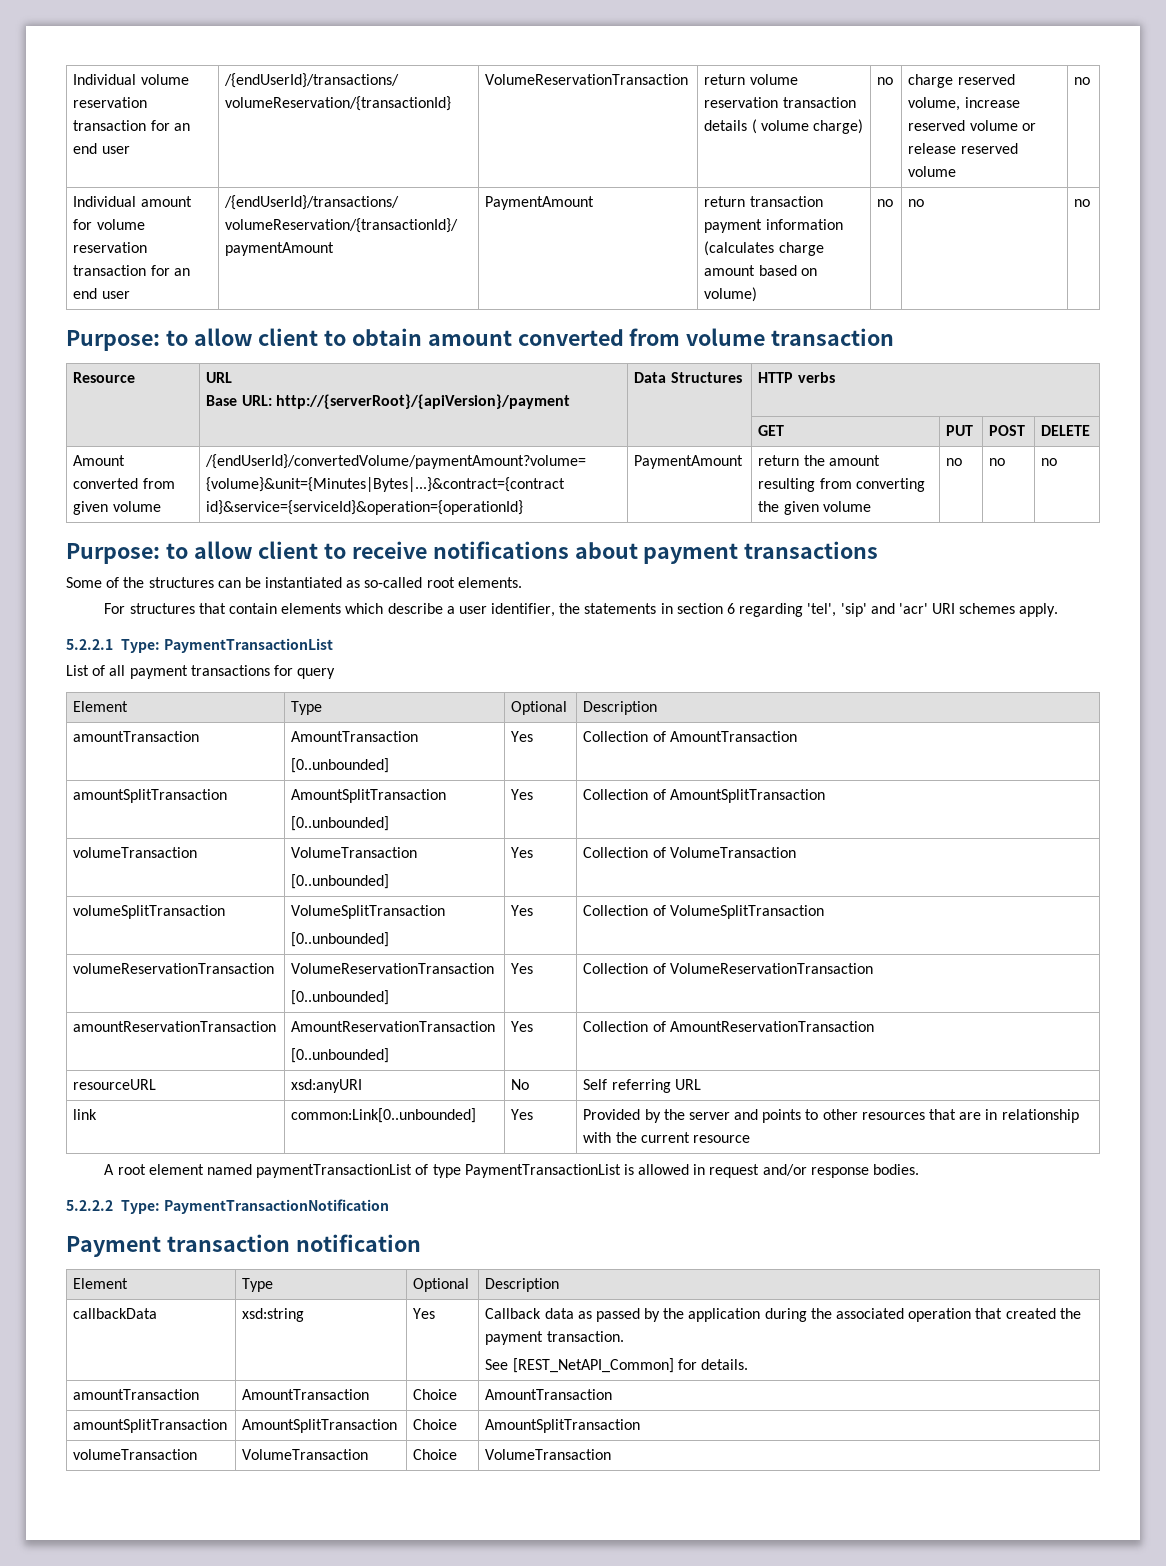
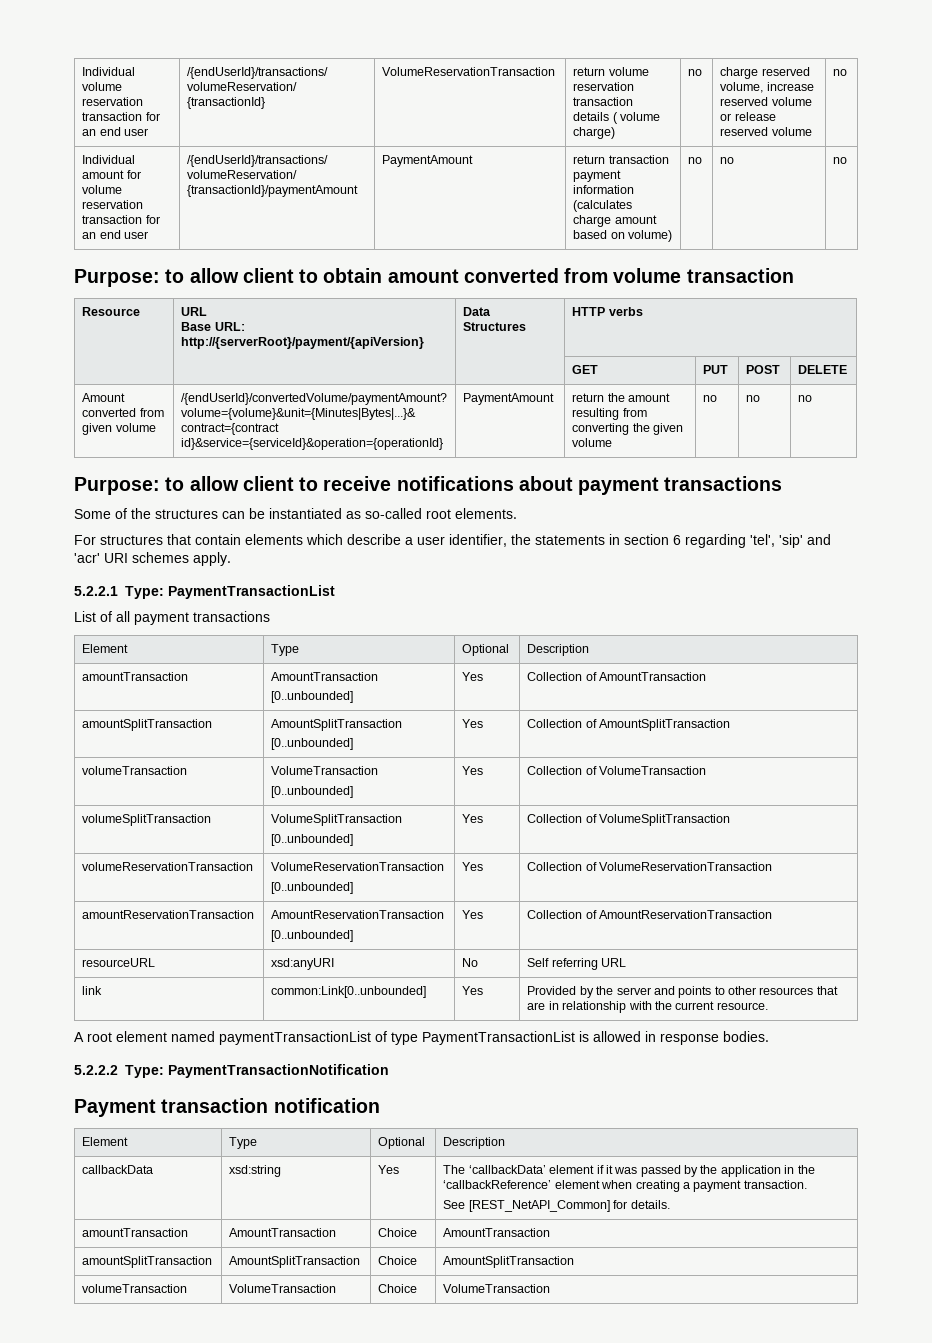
[275,394,570,409] http://{serverRoot}/{apiVersion}/payment -> [181,337,425,349] http://{serverRoot}/payment/{apiVersion}
[273,665,336,679] for query -> (270, 616) none
[692,1135,750,1143] resource -> [716,1002,768,1010] resource.
[709,1164,807,1178] request and/or -> (656, 1036) none
[485,1308,1081,1322] Callback data as passed by the application during the associated operation that created the -> [443,1165,815,1177] [443,1180,690,1192] The ‘callbackData’ element if it was passed by the application in the ‘callbackReference’ element when creating a

